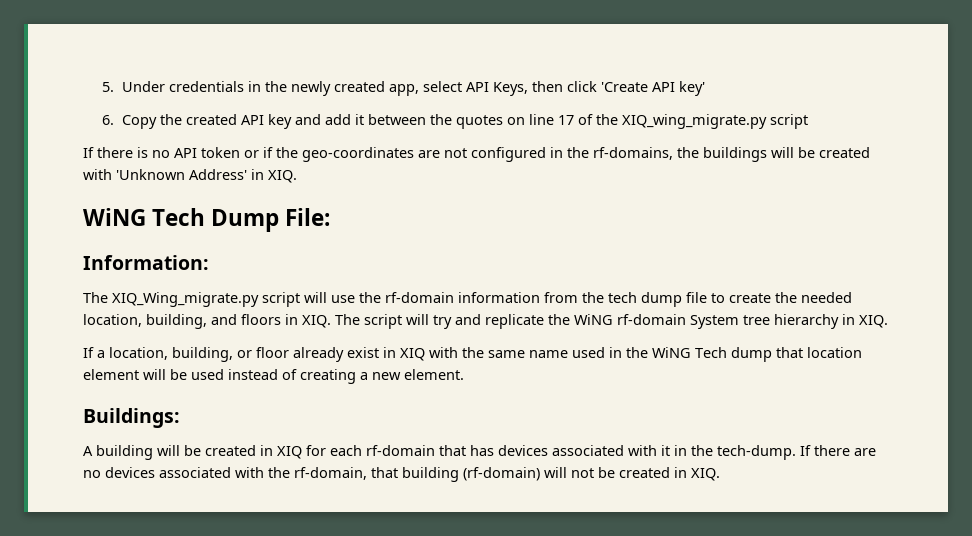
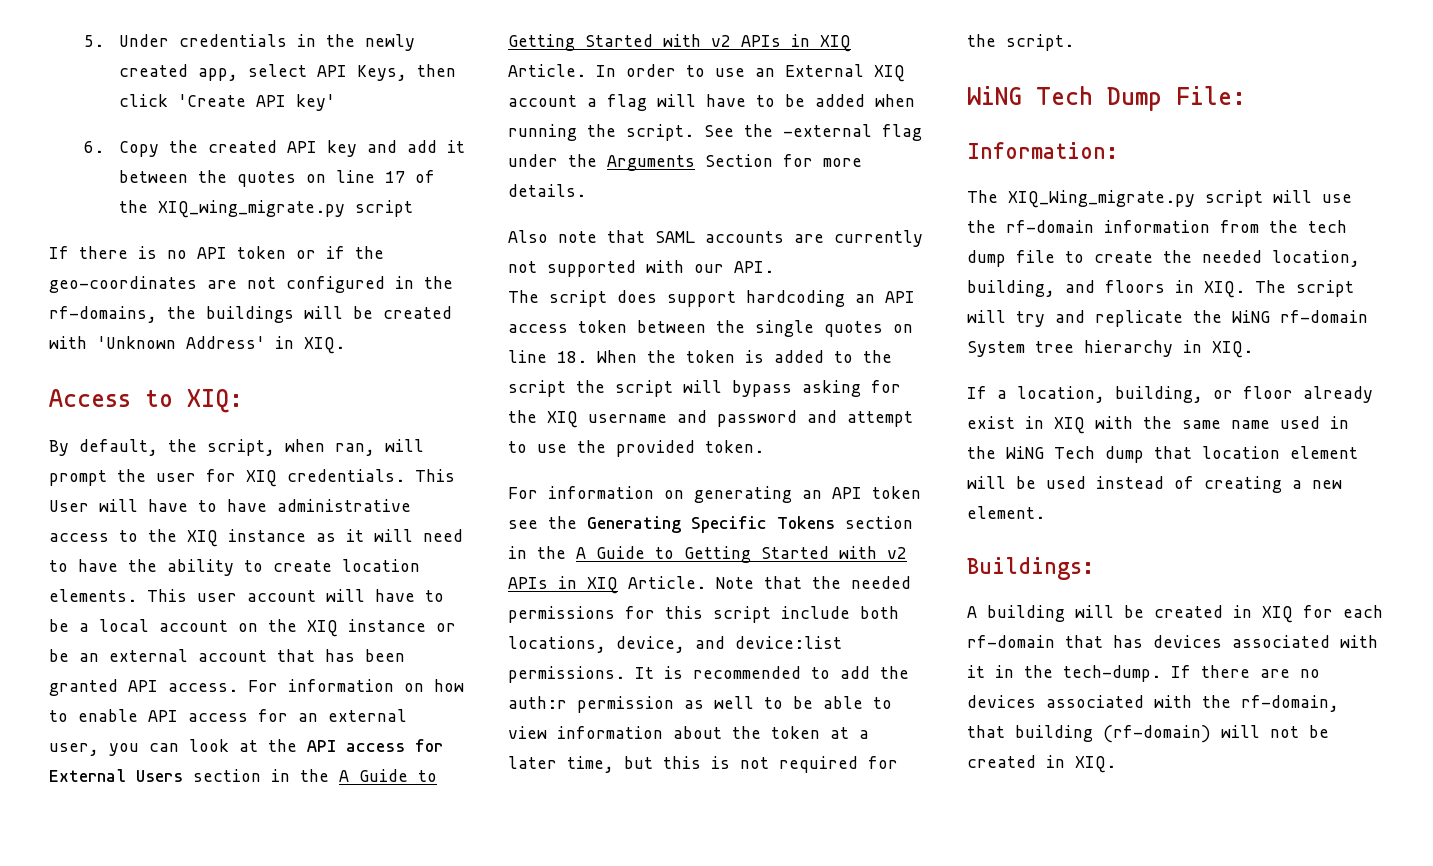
(297, 176) none -> [49,389,243,413] [49,439,424,456] [49,469,455,487] [49,499,411,512] [49,529,463,547] [49,559,420,576] [49,589,444,602] [49,619,456,637] [49,649,405,662] [49,679,464,696] [49,709,407,722] [49,739,443,756] [49,769,437,782] [508,34,851,52] [508,64,905,82] [508,94,915,111] [508,124,922,141] [508,154,862,171] [508,184,586,197] [508,230,923,247] [508,260,774,277] [508,290,915,307] [508,320,913,337] [508,350,892,363] [508,380,901,397] [508,410,913,428] [508,440,764,457] [508,486,921,503] [508,516,913,533] [508,546,907,563] [508,576,911,594] [508,606,899,623] [508,636,842,653] [508,666,909,683] [508,696,892,713] [508,726,869,739] [508,756,898,773] [967,34,1074,51] // Access to XIQ: // By default, the script, when ran, will prompt the user for XIQ credentials. This User will have to have administrative access to the XIQ instance as it will need to have the ability to create location elements. This user account will have to be a local account on the XIQ instance or be an external account that has been granted API access. For information on how to enable API access for an external user, you can look at the API access for External Users section in the A Guide to Getting Started with v2 APIs in XIQ Article. In order to use an External XIQ account a flag will have to be added when running the script. See the -external flag under the Arguments Section for more details. // Also note that SAML accounts are currently not supported with our API. // The script does support hardcoding an API access token between the single quotes on line 18. When the token is added to the script the script will bypass asking for the XIQ username and password and attempt to use the provided token. // For information on generating an API token see the Generating Specific Tokens section in the A Guide to Getting Started with v2 APIs in XIQ Article. Note that the needed permissions for this script include both locations, device, and device:list permissions. It is recommended to add the auth:r permission as well to be able to view information about the token at a later time, but this is not required for the script.

